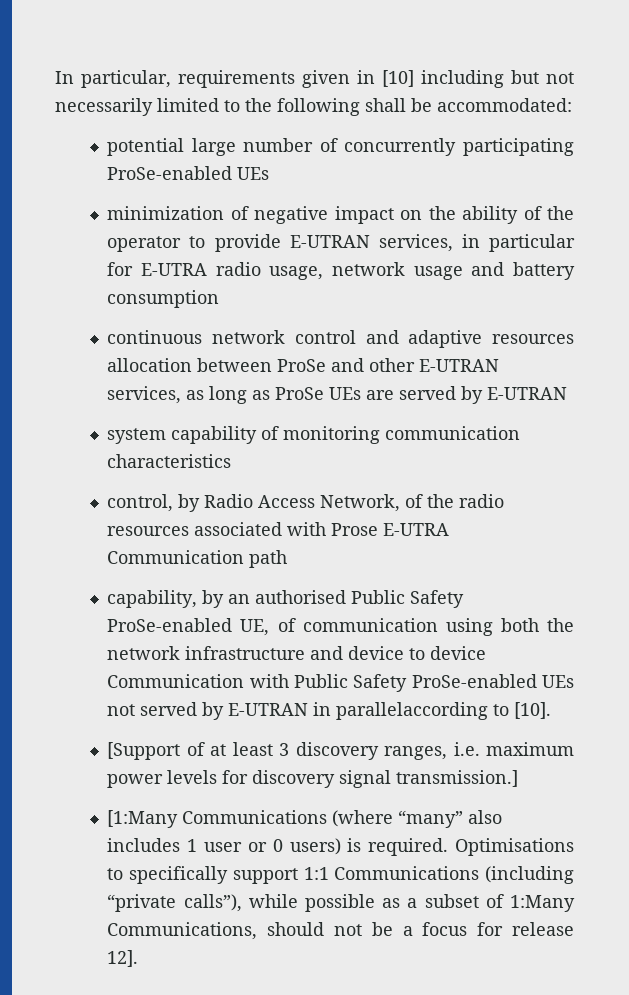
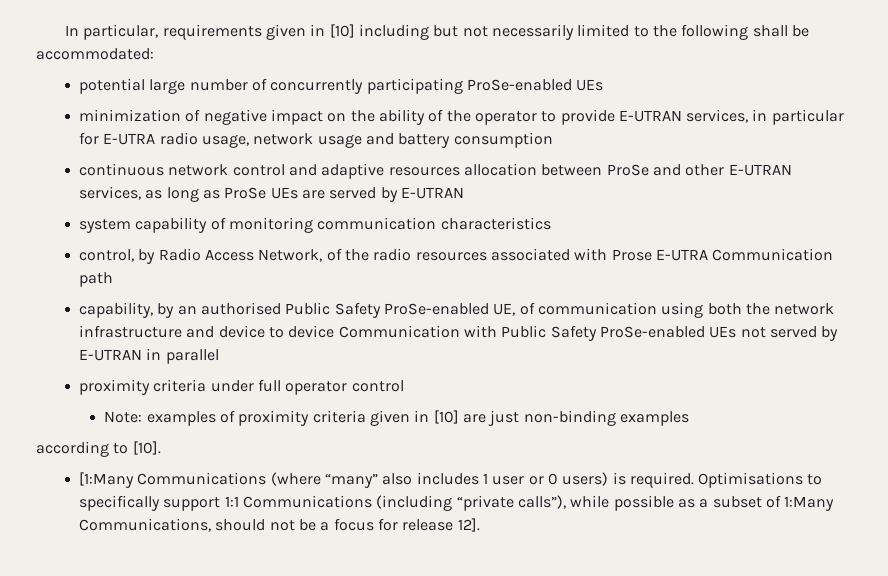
[336,702,552,720] [107,742,574,760] [107,770,519,788] parallelaccording to [10]. // [Support of at least 3 discovery ranges, i.e. maximum power levels for discovery signal transmission.] -> [165,349,219,364] [78,379,404,395] [104,410,689,426] [36,441,161,457] parallel // proximity criteria under full operator control // Note: examples of proximity criteria given in [10] are just non-binding examples // according to [10].

